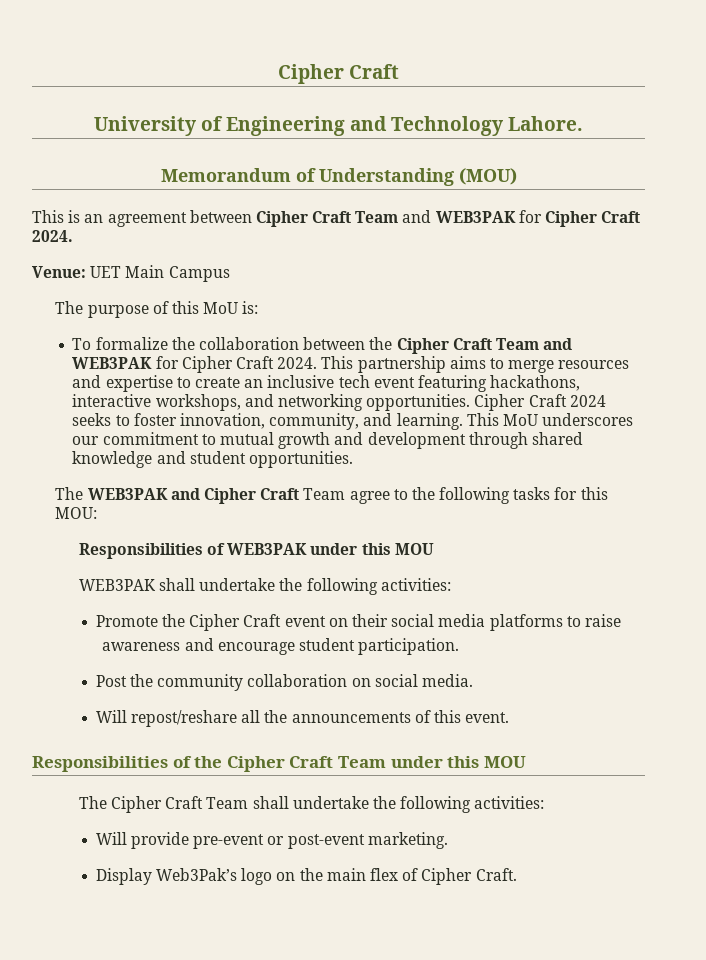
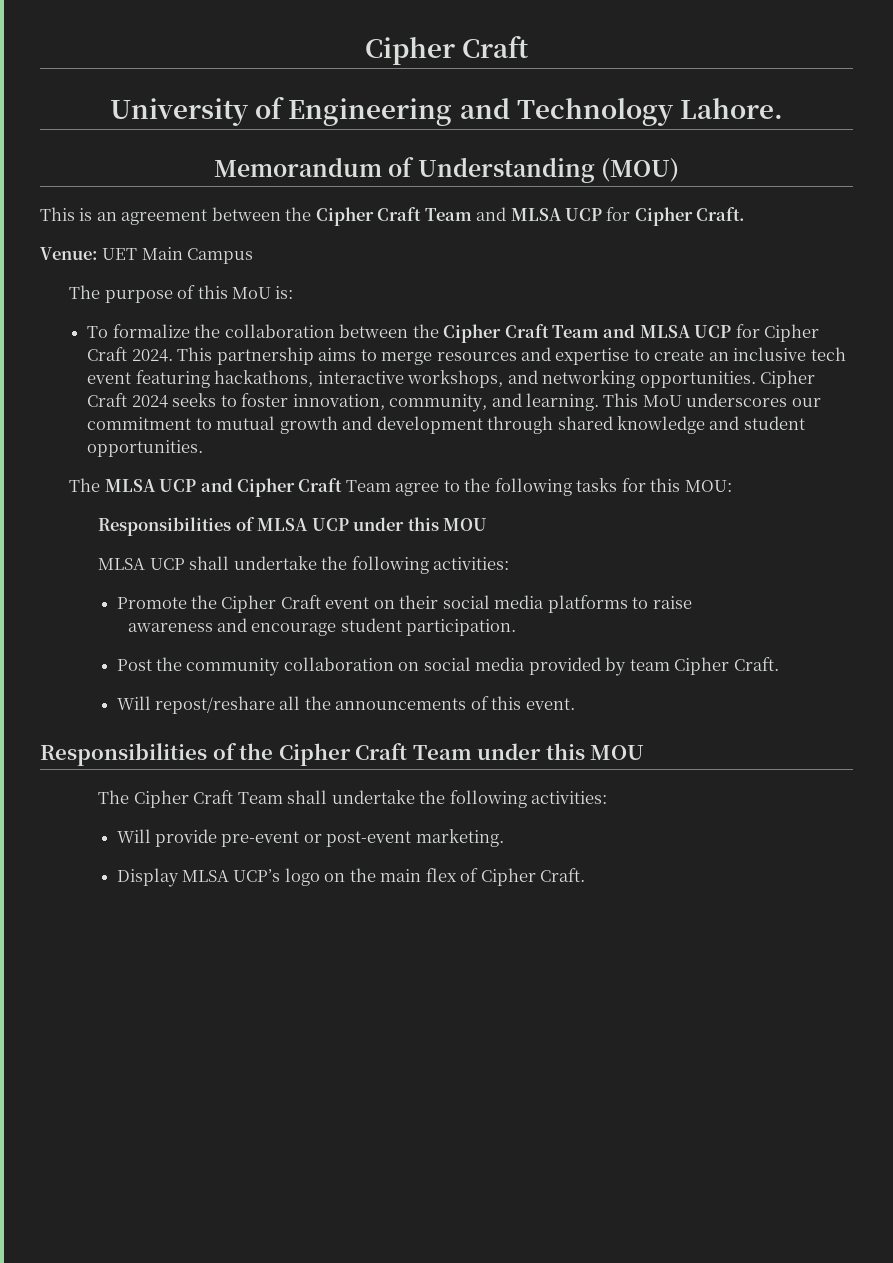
[255,210,641,227] [32,230,73,242] Cipher Craft Team and WEB3PAK for Cipher Craft 2024. -> [285,207,746,226] the Cipher Craft Team and MLSA UCP for Cipher Craft.
[72,357,153,369] WEB3PAK -> [639,325,732,338] MLSA UCP
[87,488,168,500] WEB3PAK -> [104,479,197,492] MLSA UCP
[227,543,434,555] [78,579,156,591] WEB3PAK under this MOU // WEB3PAK -> [257,517,488,531] [98,558,185,570] MLSA UCP under this MOU // MLSA UCP
[422,674,474,687] media. -> [475,657,779,676] media provided by team Cipher Craft.
[156,868,238,881] Web3Pak’s -> [181,869,281,882] MLSA UCP’s

